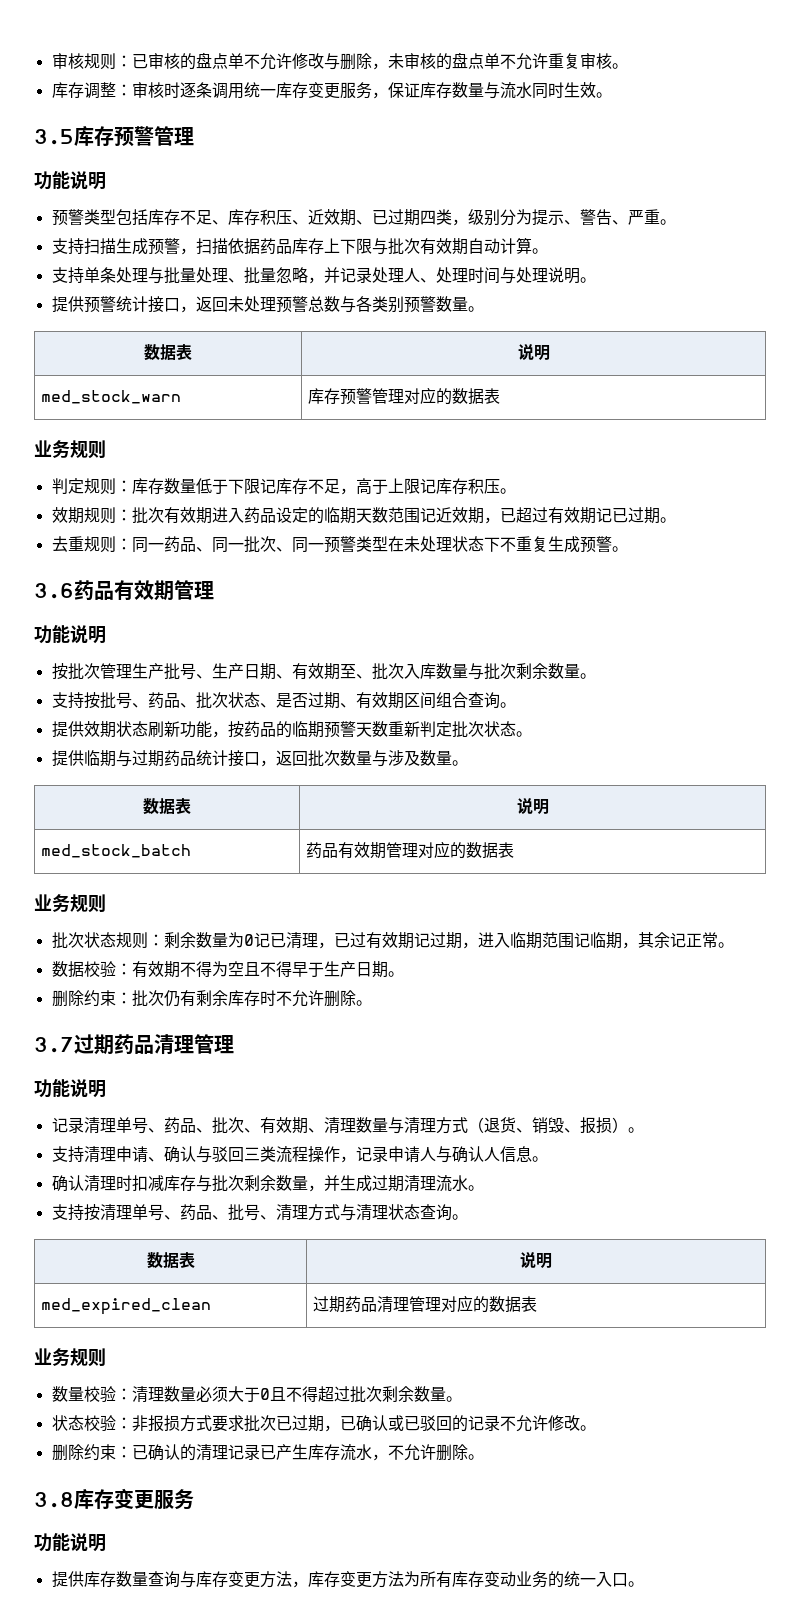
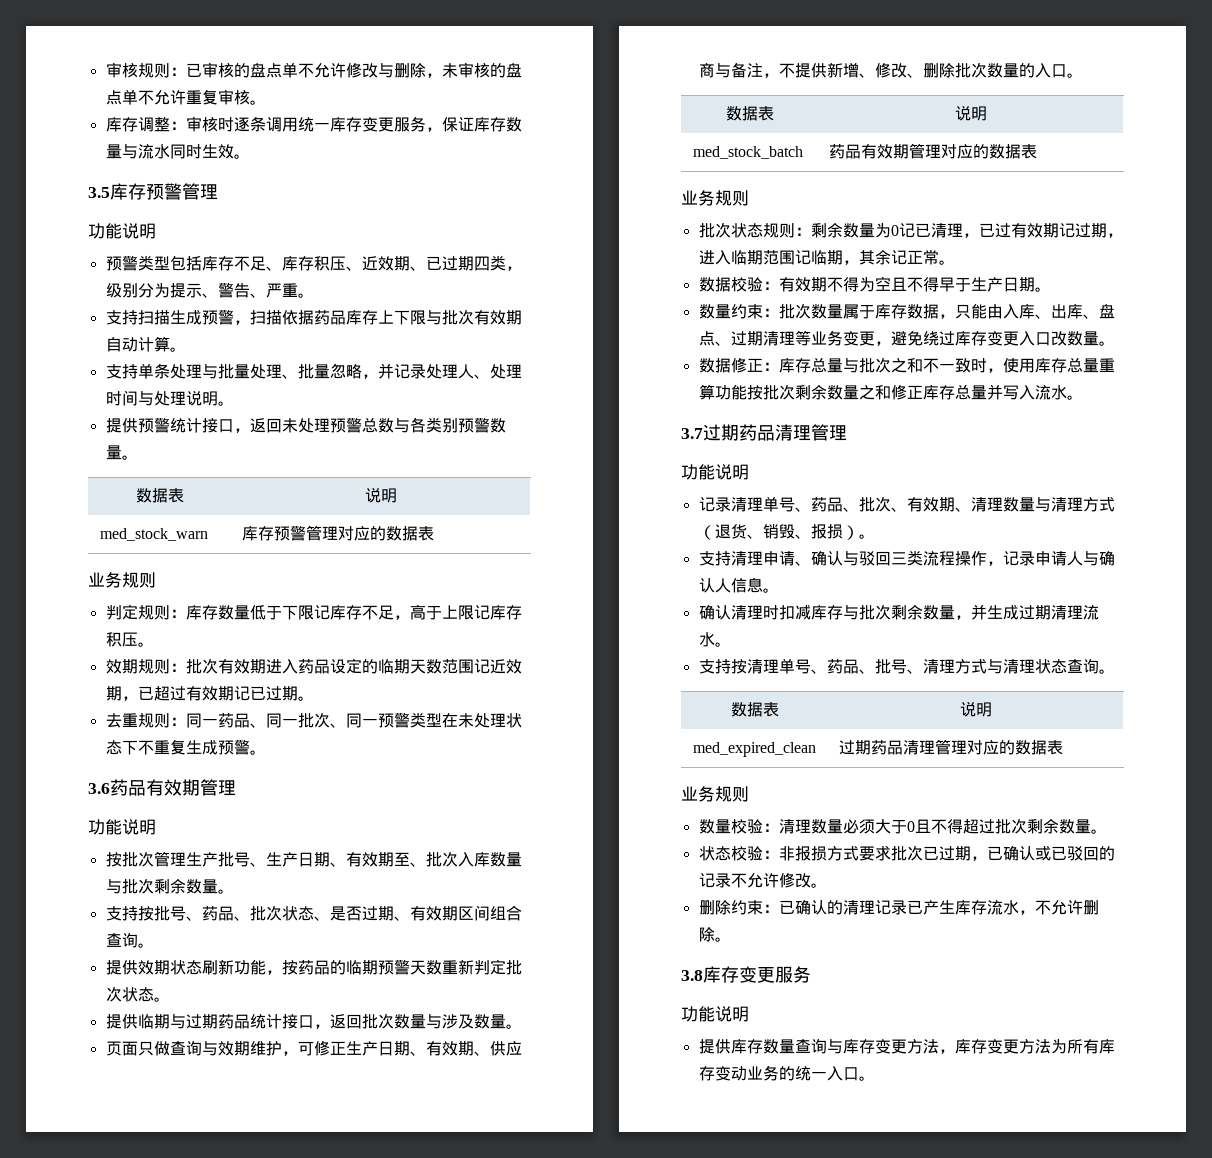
(468, 763) none -> [105,1040,522,1056] [698,62,1083,78] // 页面只做查询与效期维护，可修正生产日期、有效期、供应商与备注，不提供新增、修改、删除批次数量的入口。
[51,990,84,1007] 删除 -> [698,304,731,319] 数量
[163,990,356,1007] 仍有剩余库存时不允许删除 -> [810,304,1115,319] [698,330,1115,346] [698,357,1115,373] [698,384,1067,400] 数量属于库存数据，只能由入库、出库、盘点、过期清理等业务变更，避免绕过库存变更入口改数量。 // 数据修正：库存总量与批次之和不一致时，使用库存总量重算功能按批次剩余数量之和修正库存总量并写入流水

